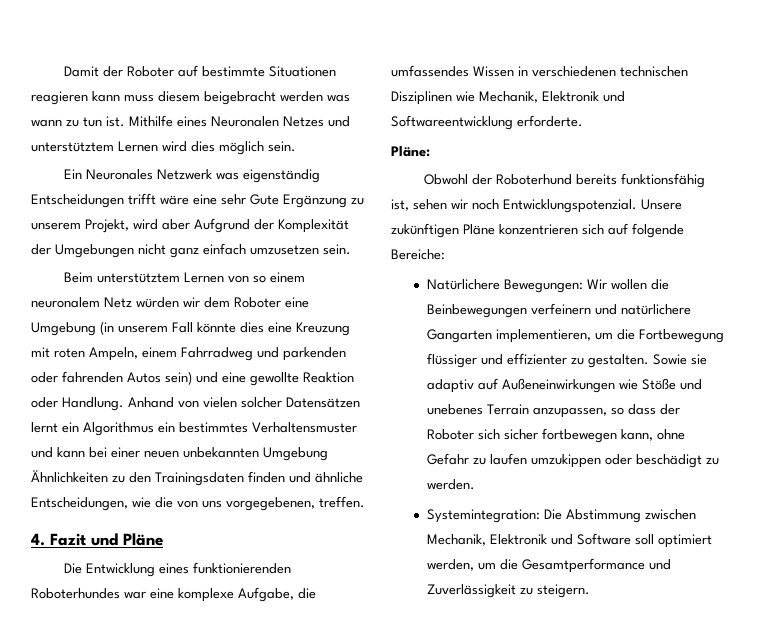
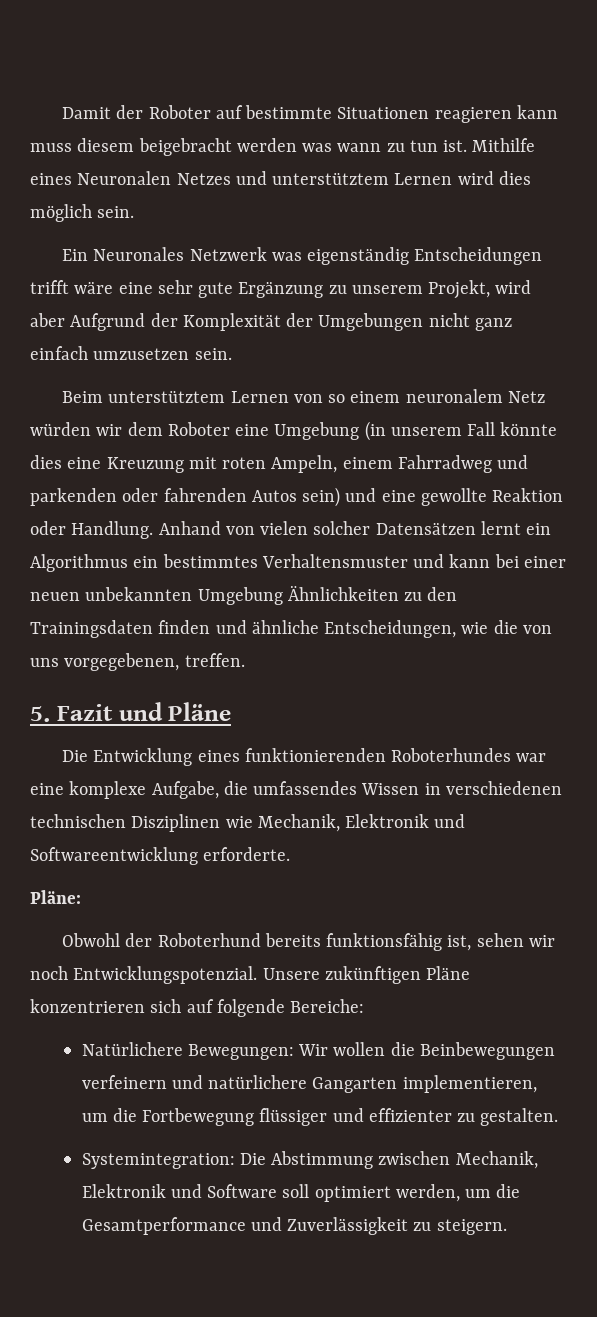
[250,194,279,205] Gute -> [198,282,234,298] gute
[31,533,45,546] 4. -> [30,706,50,722] 5.
[652,354,707,365] [426,378,702,393] [426,404,680,418] [426,428,685,443] [426,453,719,468] [426,479,475,490] Sowie sie adaptiv auf Außeneinwirkungen wie Stöße und unebenes Terrain anzupassen, so dass der Roboter sich sicher fortbewegen kann, ohne Gefahr zu laufen umzukippen oder beschädigt zu werden. -> (559, 1117) none

